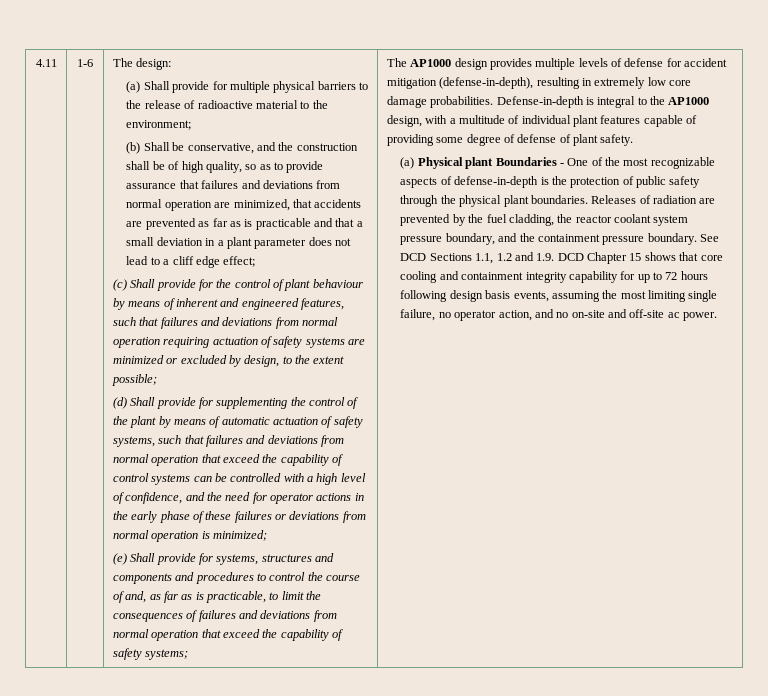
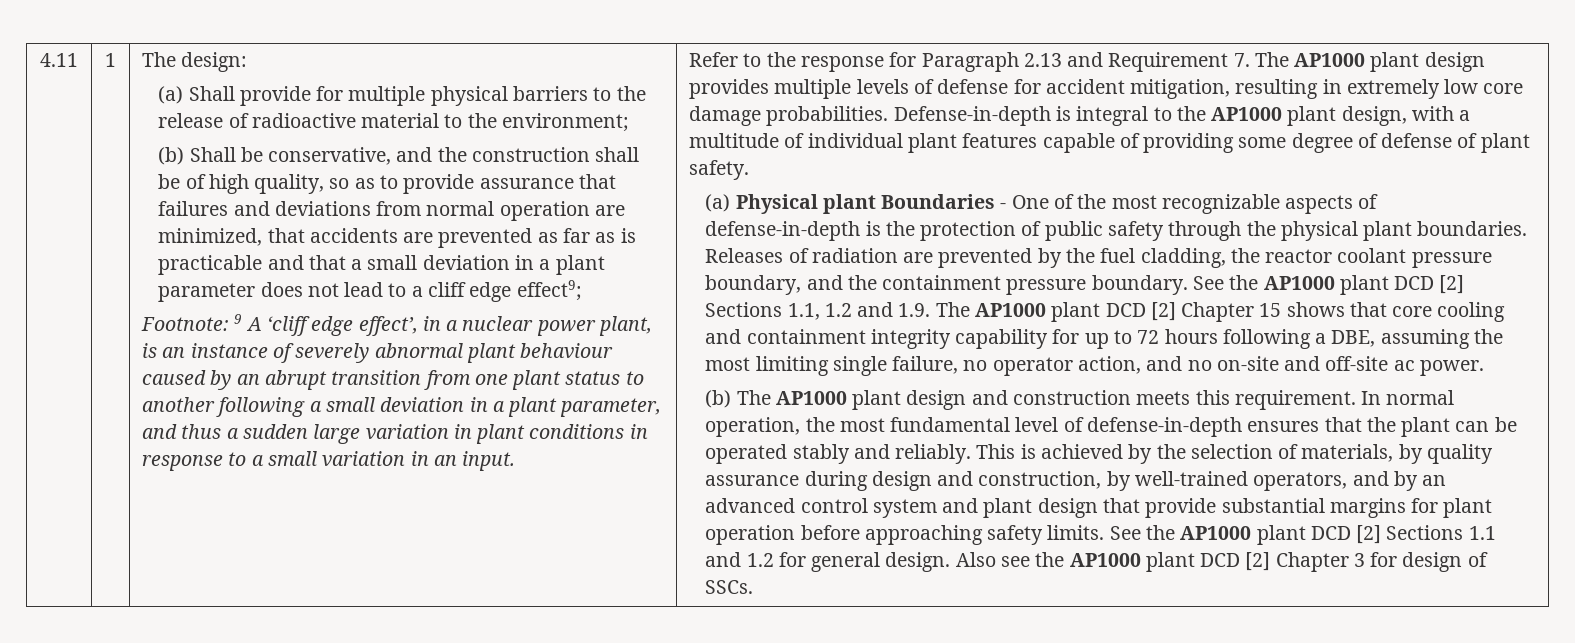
[77,59,93,67] 1-6 -> [105,53,116,67] 1
[223,256,256,267] [112,279,363,291] [112,298,345,310] [112,317,339,329] [112,336,366,348] [112,355,345,367] [111,374,157,386] [112,397,359,409] [112,416,363,428] [112,435,345,447] [112,454,344,466] [112,473,366,485] [112,492,364,504] [112,511,366,523] [112,530,267,542] [112,553,335,565] [112,572,361,584] [112,591,322,603] [112,610,337,622] [112,629,344,641] [112,648,189,660] [386,58,452,67] effect; // (c) Shall provide for the control of plant behaviour by means of inherent and engineered features, such that failures and deviations from normal operation requiring actuation of safety systems are minimized or excluded by design, to the extent possible; // (d) Shall provide for supplementing the control of the plant by means of automatic actuation of safety systems, such that failures and deviations from normal operation that exceed the capability of control systems can be controlled with a high level of confidence, and the need for operator actions in the early phase of these failures or deviations from normal operation is minimized; // (e) Shall provide for systems, structures and components and procedures to control the course of and, as far as is practicable, to limit the consequences of failures and deviations from normal operation that exceed the capability of safety systems; | The AP1000 -> [516,280,582,301] [141,314,652,336] [142,343,614,363] [142,370,644,390] [142,397,662,417] [142,424,648,444] [142,451,516,471] [689,52,1420,72] effect9; // Footnote: 9 A ‘cliff edge effect’, in a nuclear power plant, is an instance of severely abnormal plant behaviour caused by an abrupt transition from one plant status to another following a small deviation in a plant parameter, and thus a sudden large variation in plant conditions in response to a small variation in an input. | Refer to the response for Paragraph 2.13 and Requirement 7. The AP1000 plant
[386,77,534,89] mitigation (defense-in-depth), -> [1130,79,1231,99] mitigation,
(710, 101) none -> [1287,106,1337,126] plant
[653,215,689,226] system -> (1407, 255) none
[400,253,427,261] DCD -> [1229,275,1465,295] the AP1000 plant DCD [2]
[557,253,584,261] DCD -> [935,302,1176,322] The AP1000 plant DCD [2]
[449,290,549,302] design basis events, -> [1315,330,1376,347] a DBE,
(718, 316) none -> [705,390,1455,410] [705,417,1517,437] [705,444,1493,464] [705,471,1447,491] [705,498,1493,518] [705,525,1496,545] [705,552,1488,572] [705,580,754,594] // (b) The AP1000 plant design and construction meets this requirement. In normal operation, the most fundamental level of defense-in-depth ensures that the plant can be operated stably and reliably. This is achieved by the selection of materials, by quality assurance during design and construction, by well-trained operators, and by an advanced control system and plant design that provide substantial margins for plant operation before approaching safety limits. See the AP1000 plant DCD [2] Sections 1.1 and 1.2 for general design. Also see the AP1000 plant DCD [2] Chapter 3 for design of SSCs.

